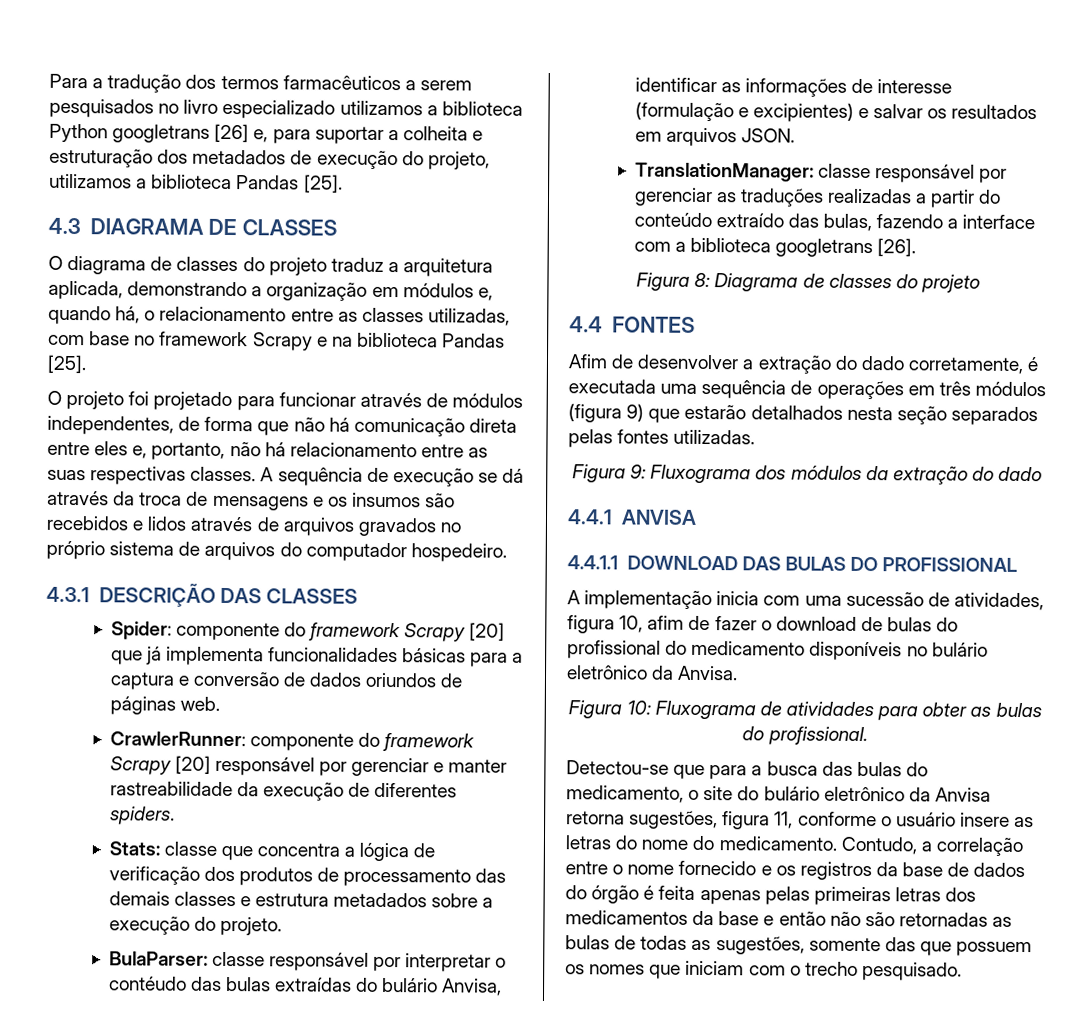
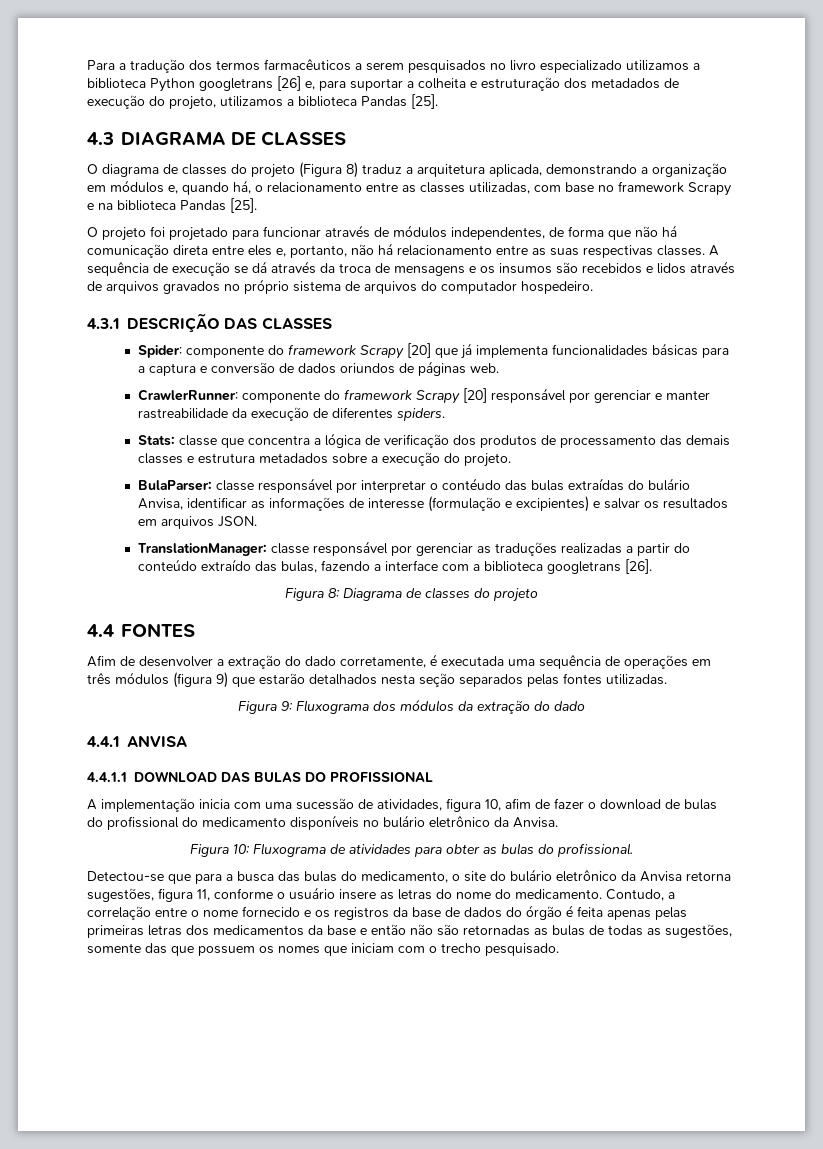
(327, 266) none -> [299,162,358,178] (Figura 8)

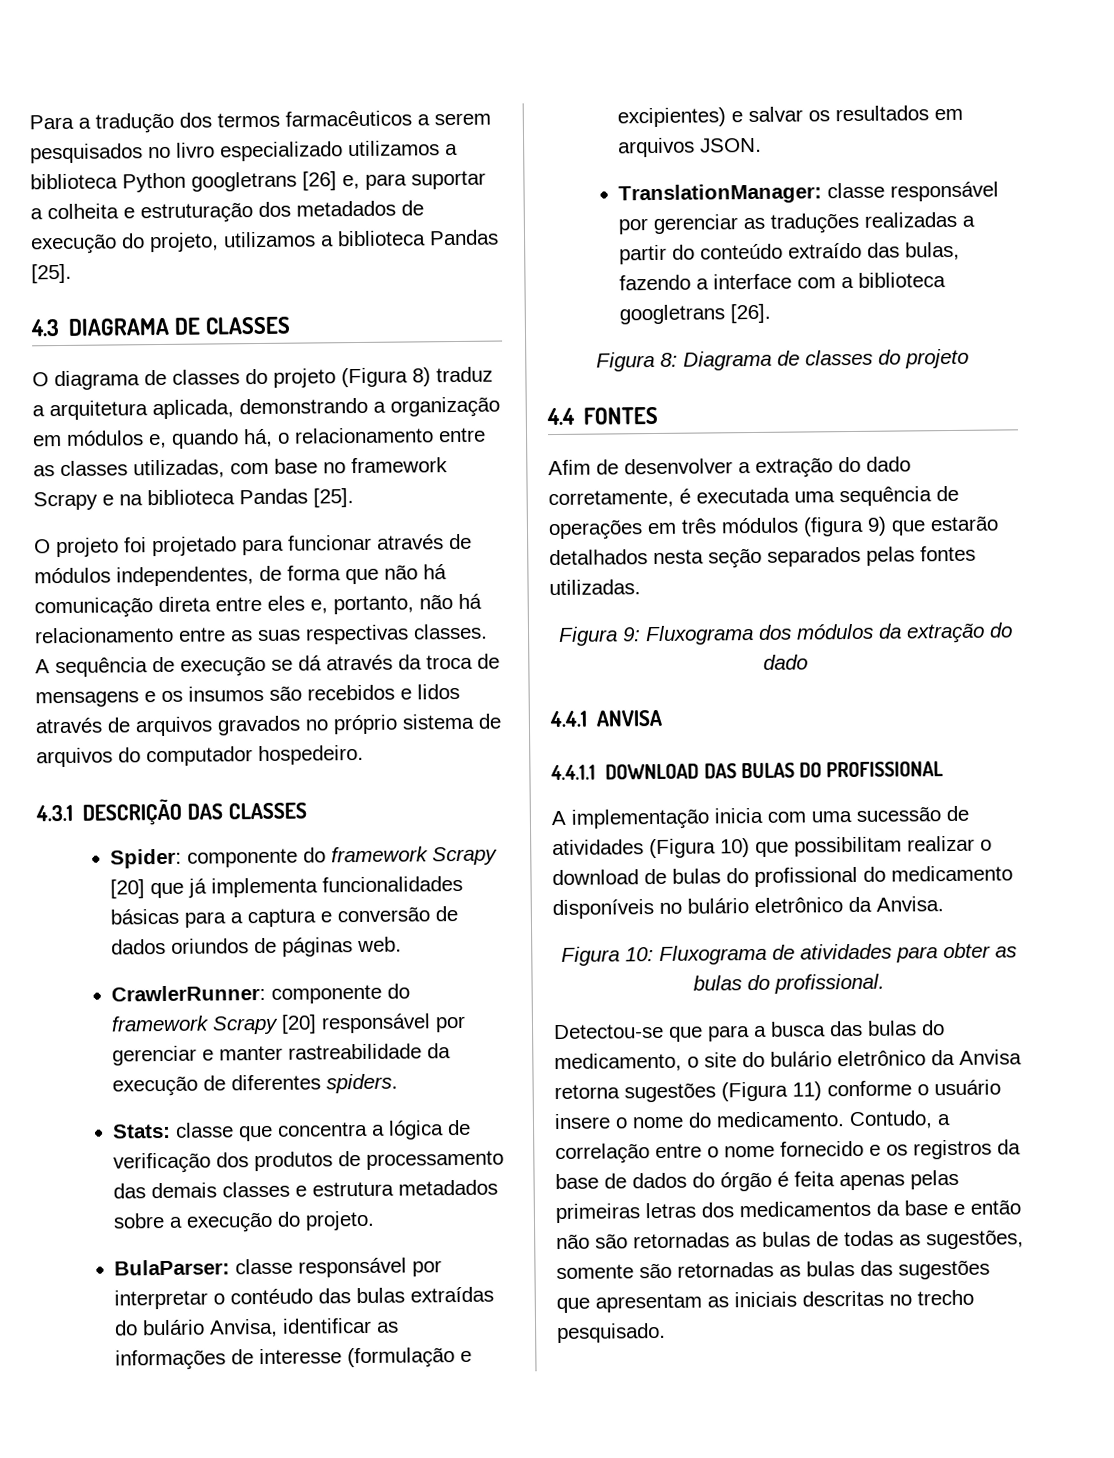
[377,798,584,812] atividades, figura 10, afim de fazer -> [552,835,975,859] atividades (Figura 10) que possibilitam realizar
[87,888,210,902] sugestões, figura 11, -> [624,1081,822,1103] sugestões (Figura 11)
[380,889,452,900] as letras do -> [615,1117,628,1129] o
[145,943,437,956] das que possuem os nomes que iniciam com o -> [639,1259,990,1280] [556,1290,912,1314] são retornadas as bulas das sugestões que apresentam as iniciais descritas no

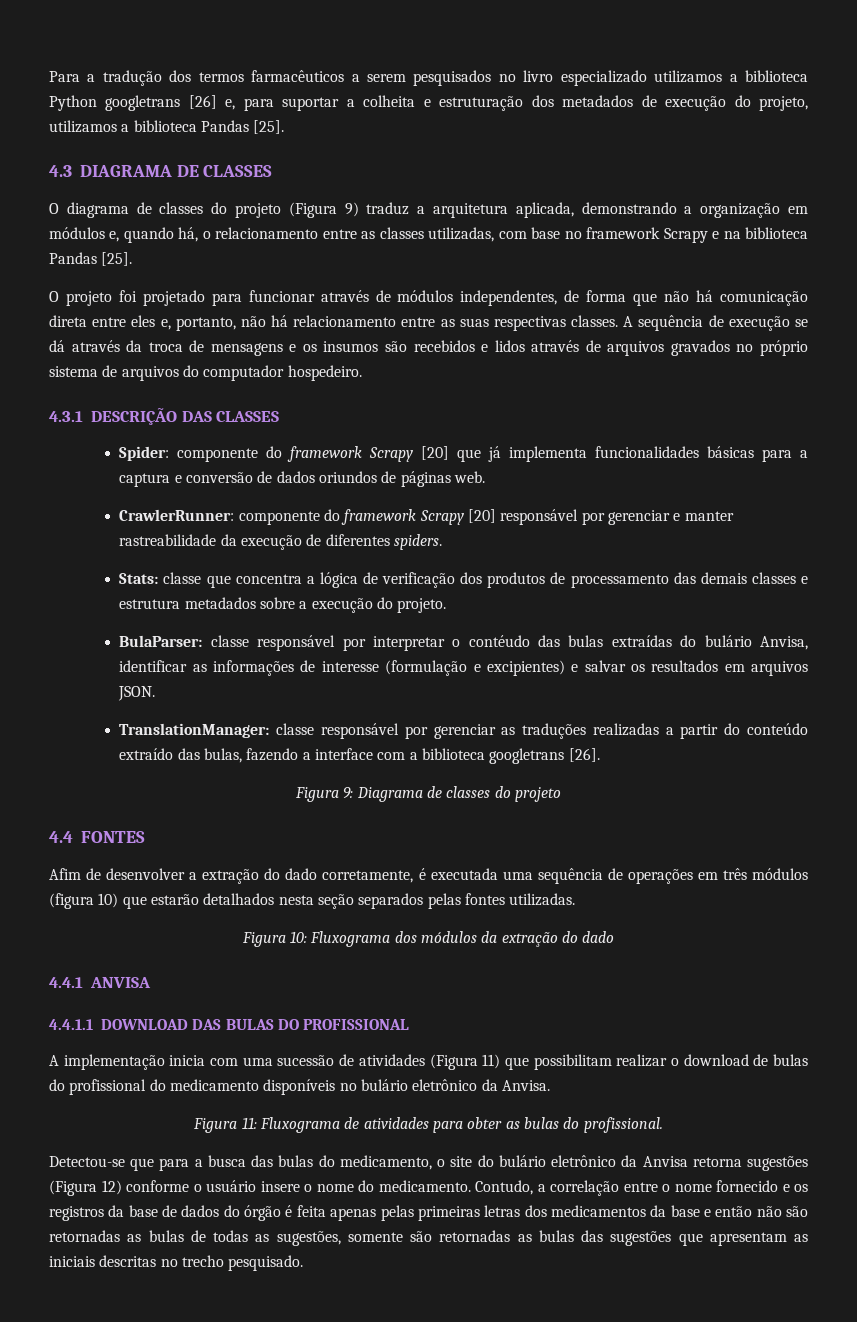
[412,367,431,387] 8) -> [344,202,359,217] 9)
[660,352,678,367] 8: -> [343,787,354,799] 9:
[867,516,887,536] 9) -> [98,893,119,908] 10)
[621,627,641,642] 9: -> [290,931,308,943] 10:
[720,838,750,858] 10) -> [482,1054,501,1069] 11)
[624,947,654,962] 10: -> [241,1117,257,1129] 11:
[792,1081,822,1101] 11) -> [101,1180,122,1195] 12)

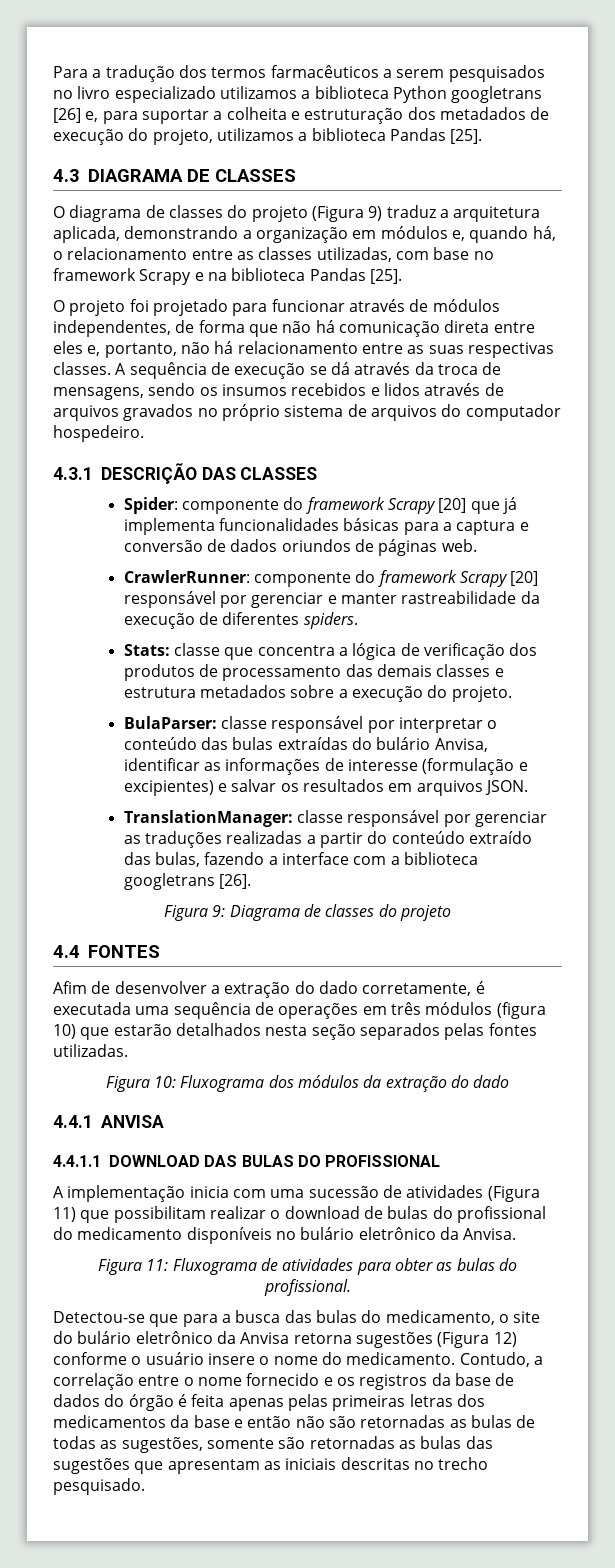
[210,343,297,356] mensagens e -> [53,383,196,400] mensagens, sendo
[384,341,407,352] são -> (287, 390) none
[468,635,530,647] contéudo -> [123,737,197,750] conteúdo

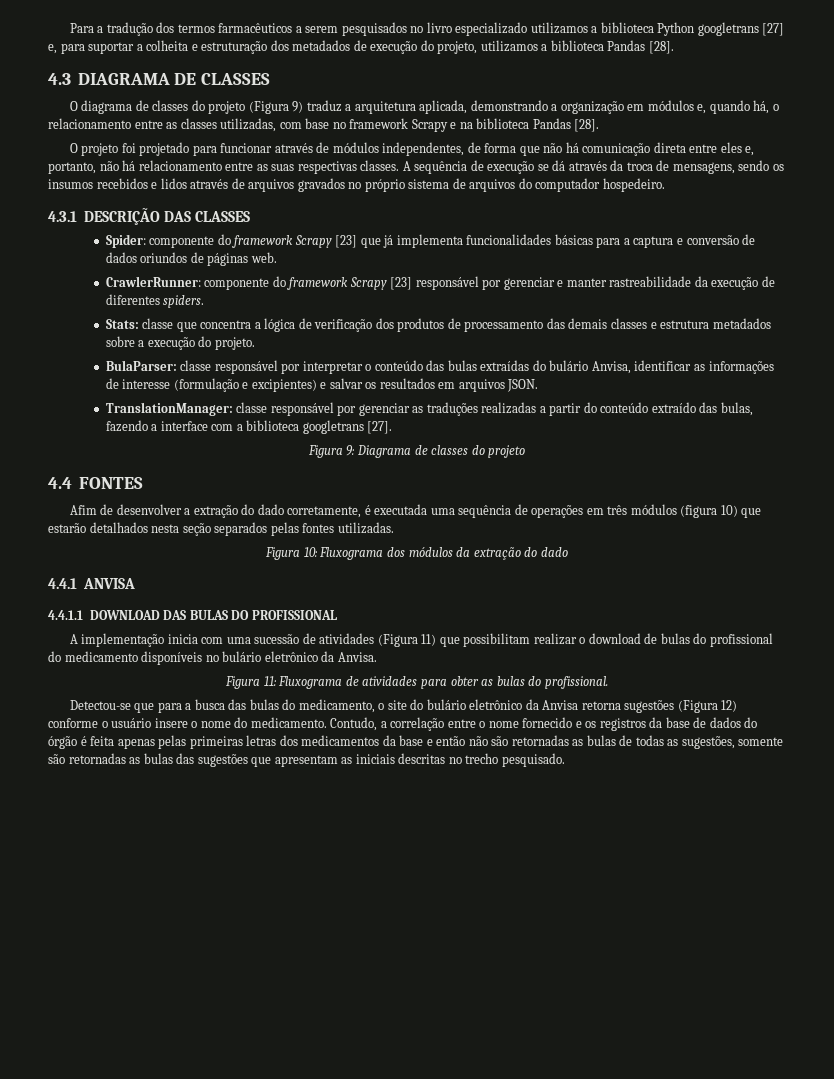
[53,108,81,123] [26] -> [762,23,785,36] [27]
[450,129,483,144] [25]. -> [648,41,674,54] [28].
[369,269,402,284] [25]. -> [574,119,600,132] [28].
[438,498,467,513] [20] -> [335,235,358,248] [23]
[510,571,539,586] [20] -> [390,277,413,290] [23]
[218,874,251,889] [26]. -> [367,421,393,434] [27].

